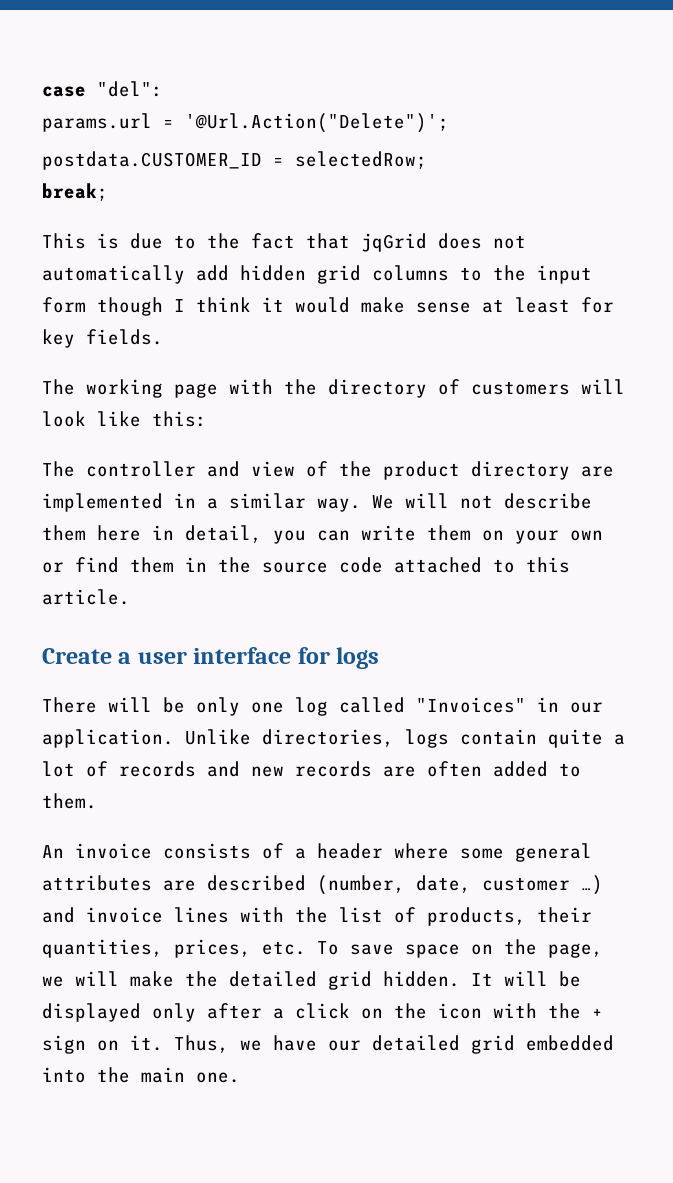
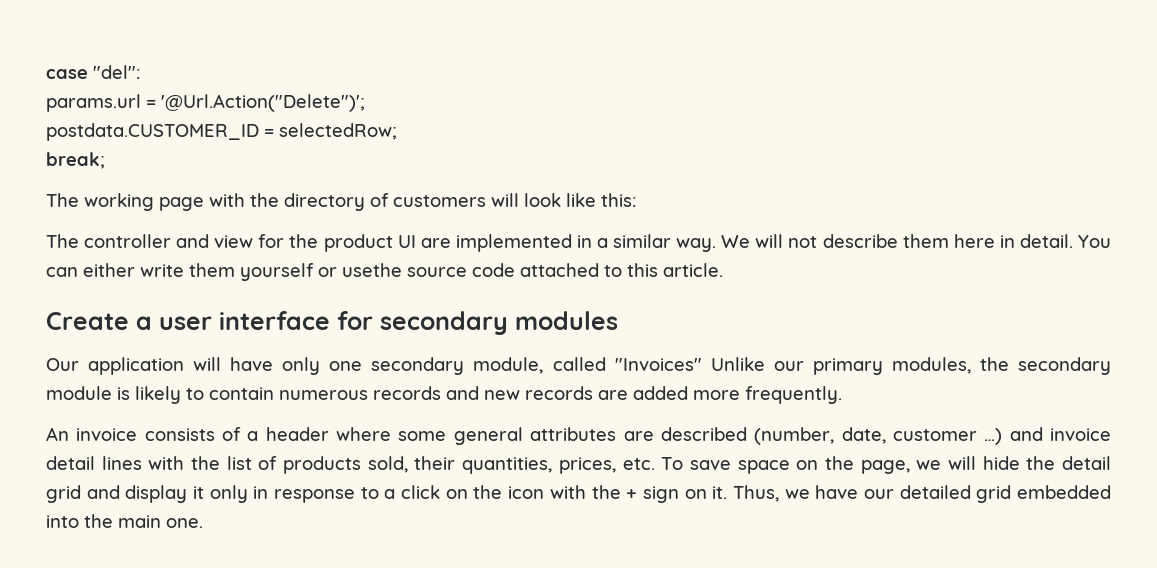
[42,233,526,252] [42,265,592,284] [42,297,614,316] [42,329,163,348] // This is due to the fact that jqGrid does not automatically add hidden grid columns to the input form though I think it would make sense at least for key fields. -> (105, 160) none
[306,461,328,477] of -> [258,234,285,248] for
[471,461,570,480] directory -> [397,235,416,248] UI
[185,525,603,544] [42,557,251,573] detail, you can write them on your own or find them in the -> [1019,234,1112,248] [46,263,402,281] detail. You can either write them yourself or usethe
[336,647,380,669] [42,697,603,716] [42,729,625,748] [42,761,108,777] logs // There will be only one log called "Invoices" in our application. Unlike directories, logs contain quite a lot of -> [380,311,618,335] [46,357,1112,375] [46,386,368,404] secondary modules // Our application will have only one secondary module, called "Invoices" Unlike our primary modules, the secondary module is likely to contain numerous
[427,761,581,777] [42,793,97,809] often added to them. -> [633,386,842,404] added more frequently.
(163, 915) none -> [46,456,95,470] detail
[427,907,526,926] products, -> [283,456,408,474] products sold,
[130,971,581,990] [42,1003,262,1022] make the detailed grid hidden. It will be displayed only after -> [982,456,1111,470] [46,485,379,503] hide the detail grid and display it only in response to

